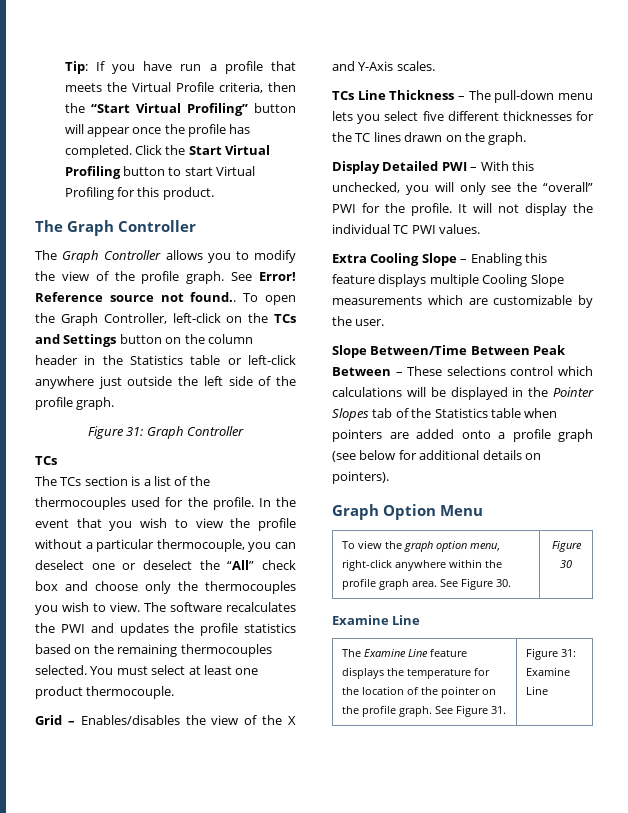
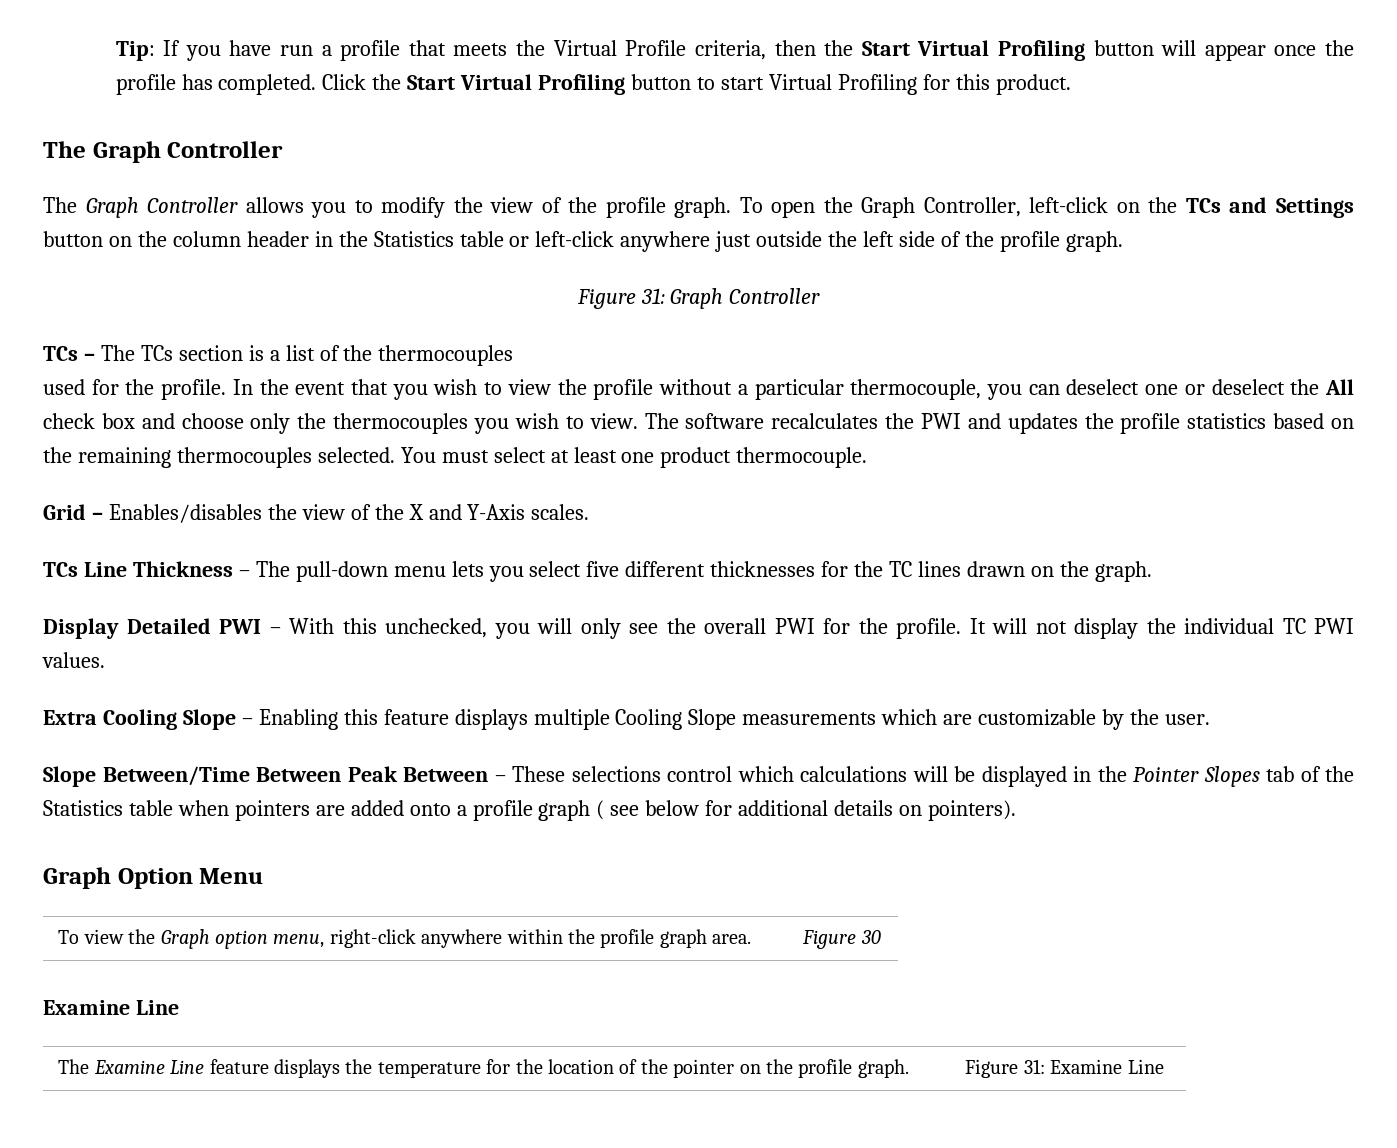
[90,103,248,116] “Start Virtual Profiling” -> [861,40,1085,61] Start Virtual Profiling
[231,272,296,281] [35,292,237,302] See Error! Reference source not found.. -> (732, 207) none
(57, 460) // -> [83,353,95,361] –
(126, 503) none -> (514, 355) //
[227,560,255,570] “All” -> [1325,379,1355,395] All
[543,182,593,192] “overall” -> [704,618,766,634] overall
[332,451,356,462] (see -> [596,800,640,820] ( see
[403,541,433,552] graph -> [160,929,210,949] Graph
[439,578,511,590] See Figure 30. -> (752, 939) none
[434,705,506,717] See Figure 31. -> (909, 1068) none

